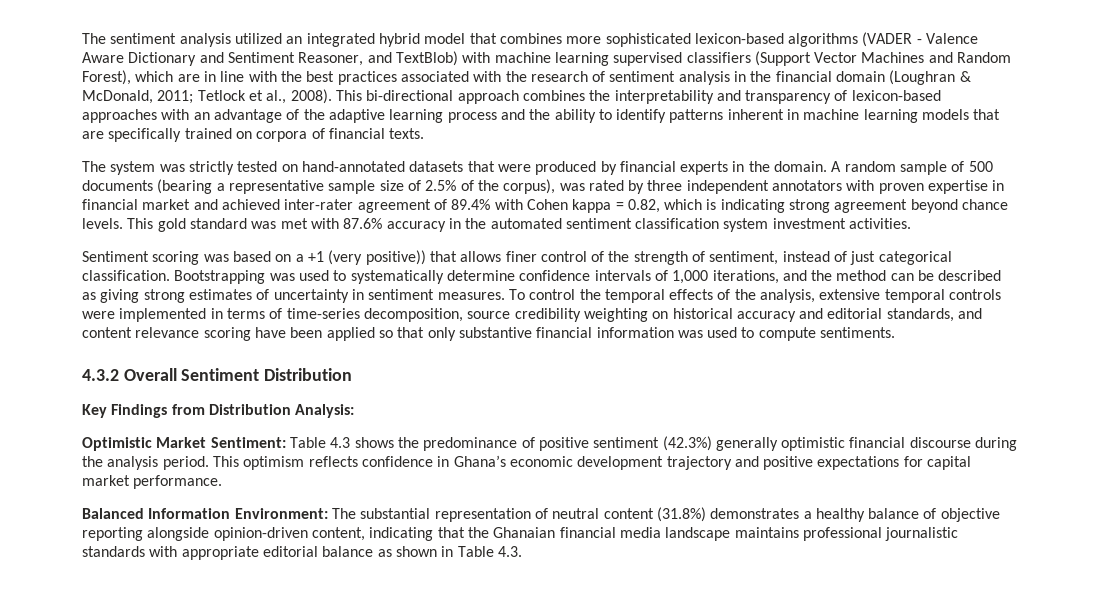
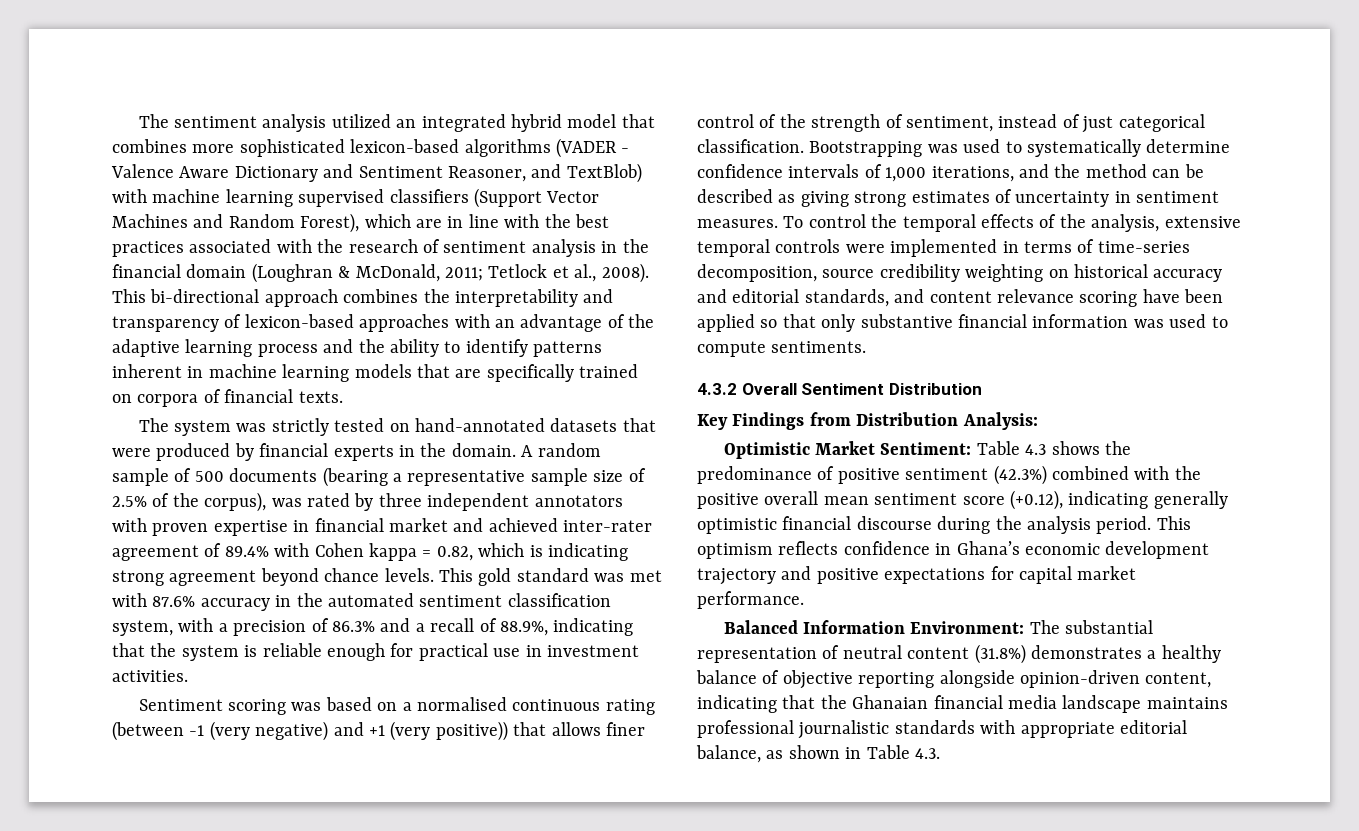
[723,218,769,232] system -> [112,618,634,636] [112,643,542,661] system, with a precision of 86.3% and a recall of 88.9%, indicating that the system is reliable enough for practical use in
(304, 258) none -> [416,697,655,715] [112,721,364,741] normalised continuous rating (between -1 (very negative) and
(712, 443) none -> [1052,466,1201,480] [697,490,1149,510] combined with the positive overall mean sentiment score (+0.12), indicating
[322,546,374,557] balance -> [696,745,761,763] balance,

